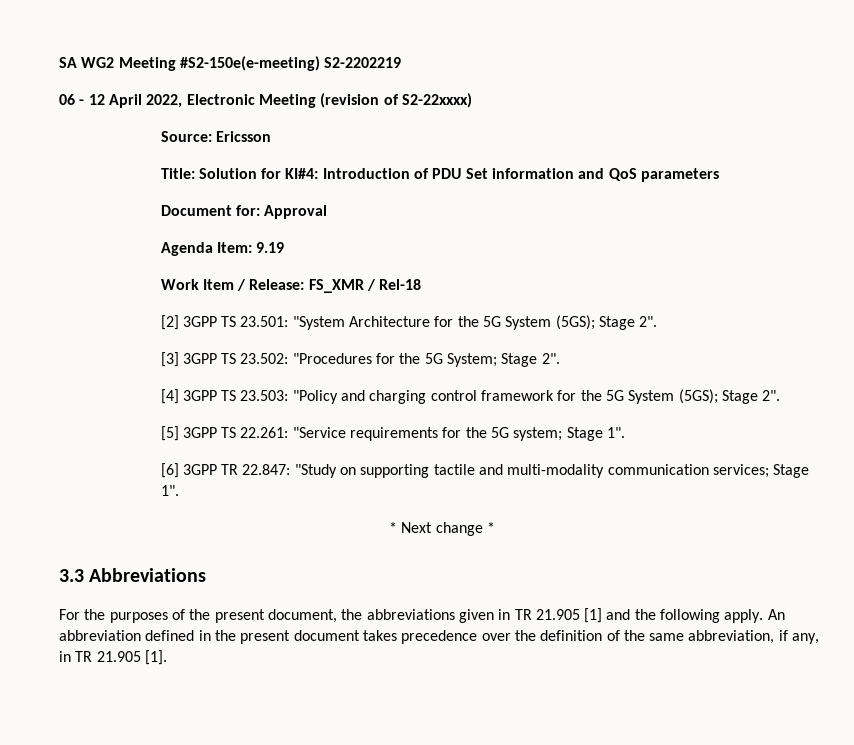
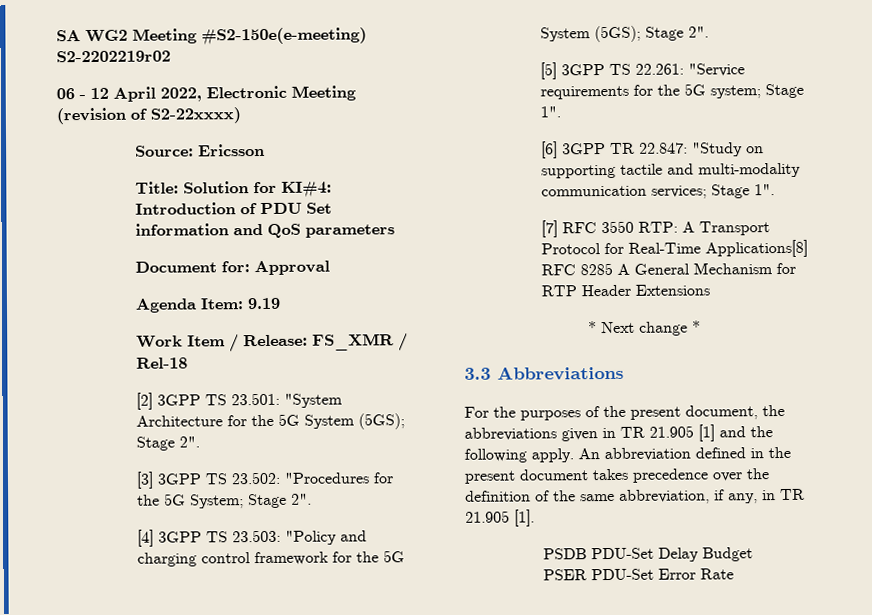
[324,57,402,68] S2-2202219 -> [56,50,171,63] S2-2202219r02
(179, 490) none -> [541,220,771,238] [541,239,809,258] [541,262,797,276] [541,284,711,297] // [7] RFC 3550 RTP: A Transport Protocol for Real-Time Applications[8] RFC 8285 A General Mechanism for RTP Header Extensions
(167, 657) none -> [543,547,754,562] [543,568,735,581] // PSDB PDU-Set Delay Budget // PSER PDU-Set Error Rate

